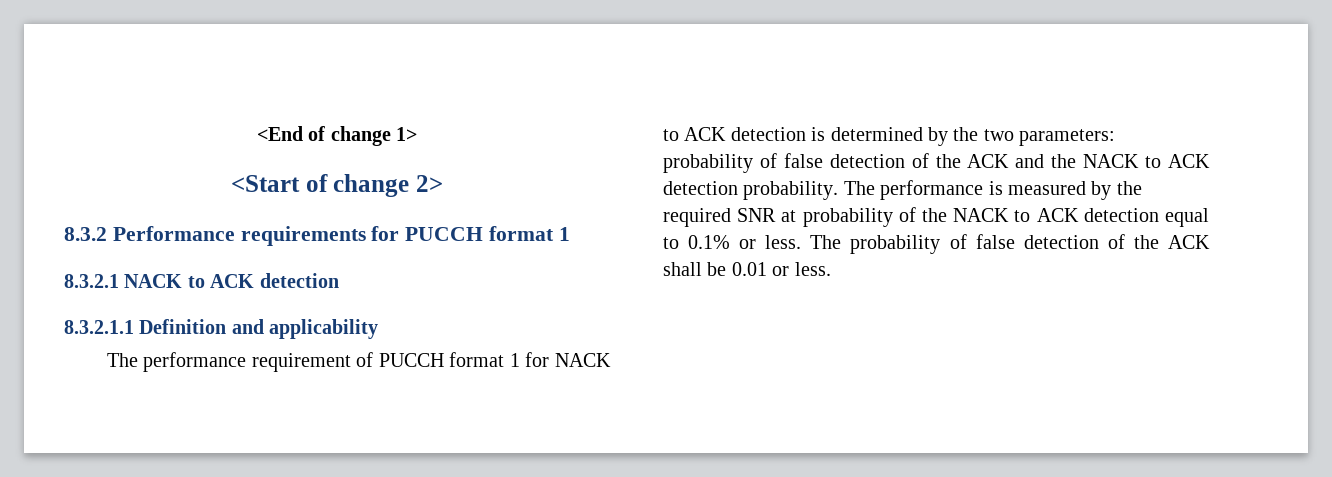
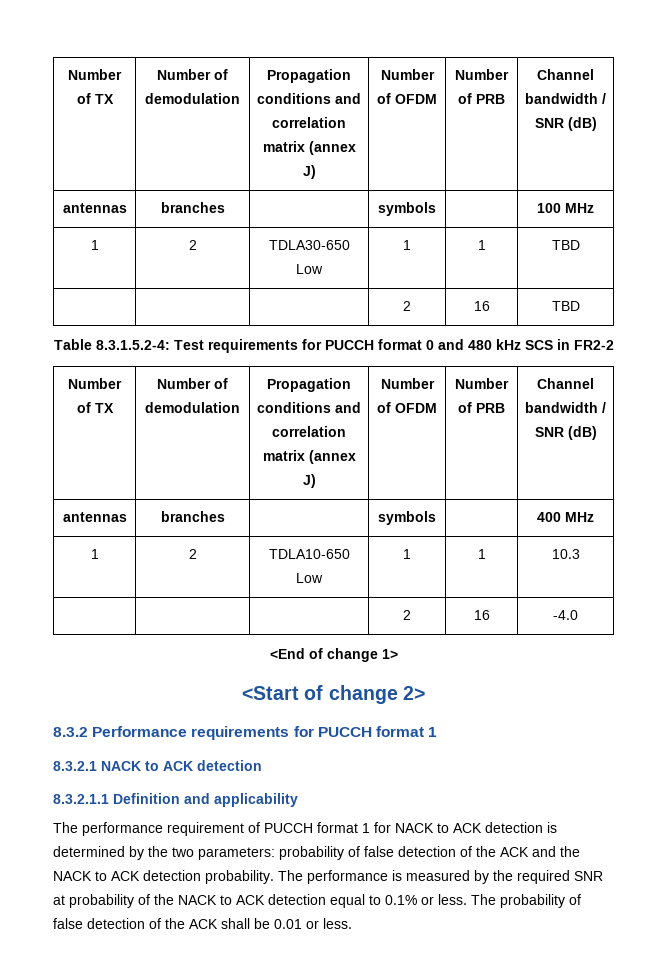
(256, 133) none -> [68,69,122,80] [76,93,114,104] [157,69,228,80] [145,93,240,104] [267,69,351,83] [257,93,361,104] [272,117,346,128] [262,141,356,155] [302,165,316,179] [380,69,435,80] [377,93,437,104] [455,69,509,80] [458,93,505,104] [537,69,594,80] [525,93,606,104] [534,117,597,131] [62,203,127,213] [160,202,225,213] [378,202,436,216] [537,203,594,213] [90,240,99,250] [188,240,197,250] [268,240,350,250] [296,264,323,274] [403,240,411,250] [477,240,486,250] [551,240,580,250] [403,301,411,311] [473,301,490,311] [551,301,580,311] [53,339,614,353] [68,378,122,389] [76,402,114,413] [157,378,228,389] [145,402,240,413] [267,378,351,392] [257,402,361,413] [272,426,346,437] [262,450,356,464] [302,474,316,488] [380,378,435,389] [377,402,437,413] [455,378,509,389] [458,402,505,413] [537,378,594,389] [525,402,606,413] [534,426,597,440] [62,512,127,522] [160,511,225,522] [378,511,436,525] [537,512,594,522] [90,549,99,559] [188,549,197,559] [268,549,350,559] [296,573,323,583] [403,549,411,559] [477,549,486,559] [551,549,580,559] [403,610,411,620] [473,610,490,620] [553,610,578,620] Number of TX | Number of demodulation | Propagation conditions and correlation matrix (annex J) | Number of OFDM | Number of PRB | Channel bandwidth / SNR (dB) // antennas | branches | | symbols | | 100 MHz // 1 | 2 | TDLA30-650 Low | 1 | 1 | TBD // | | | 2 | 16 | TBD // Table 8.3.1.5.2-4: Test requirements for PUCCH format 0 and 480 kHz SCS in FR2-2 // Number of TX | Number of demodulation | Propagation conditions and correlation matrix (annex J) | Number of OFDM | Number of PRB | Channel bandwidth / SNR (dB) // antennas | branches | | symbols | | 400 MHz // 1 | 2 | TDLA10-650 Low | 1 | 1 | 10.3 // | | | 2 | 16 | -4.0 //

